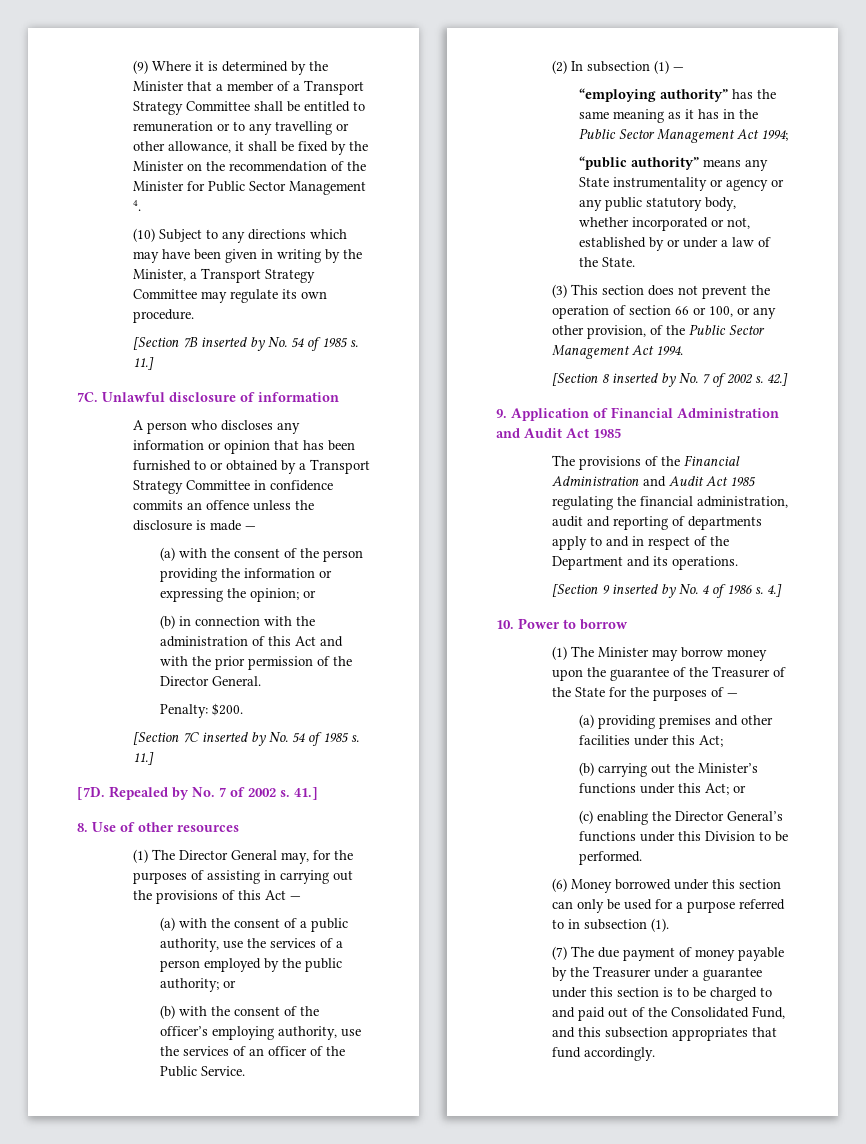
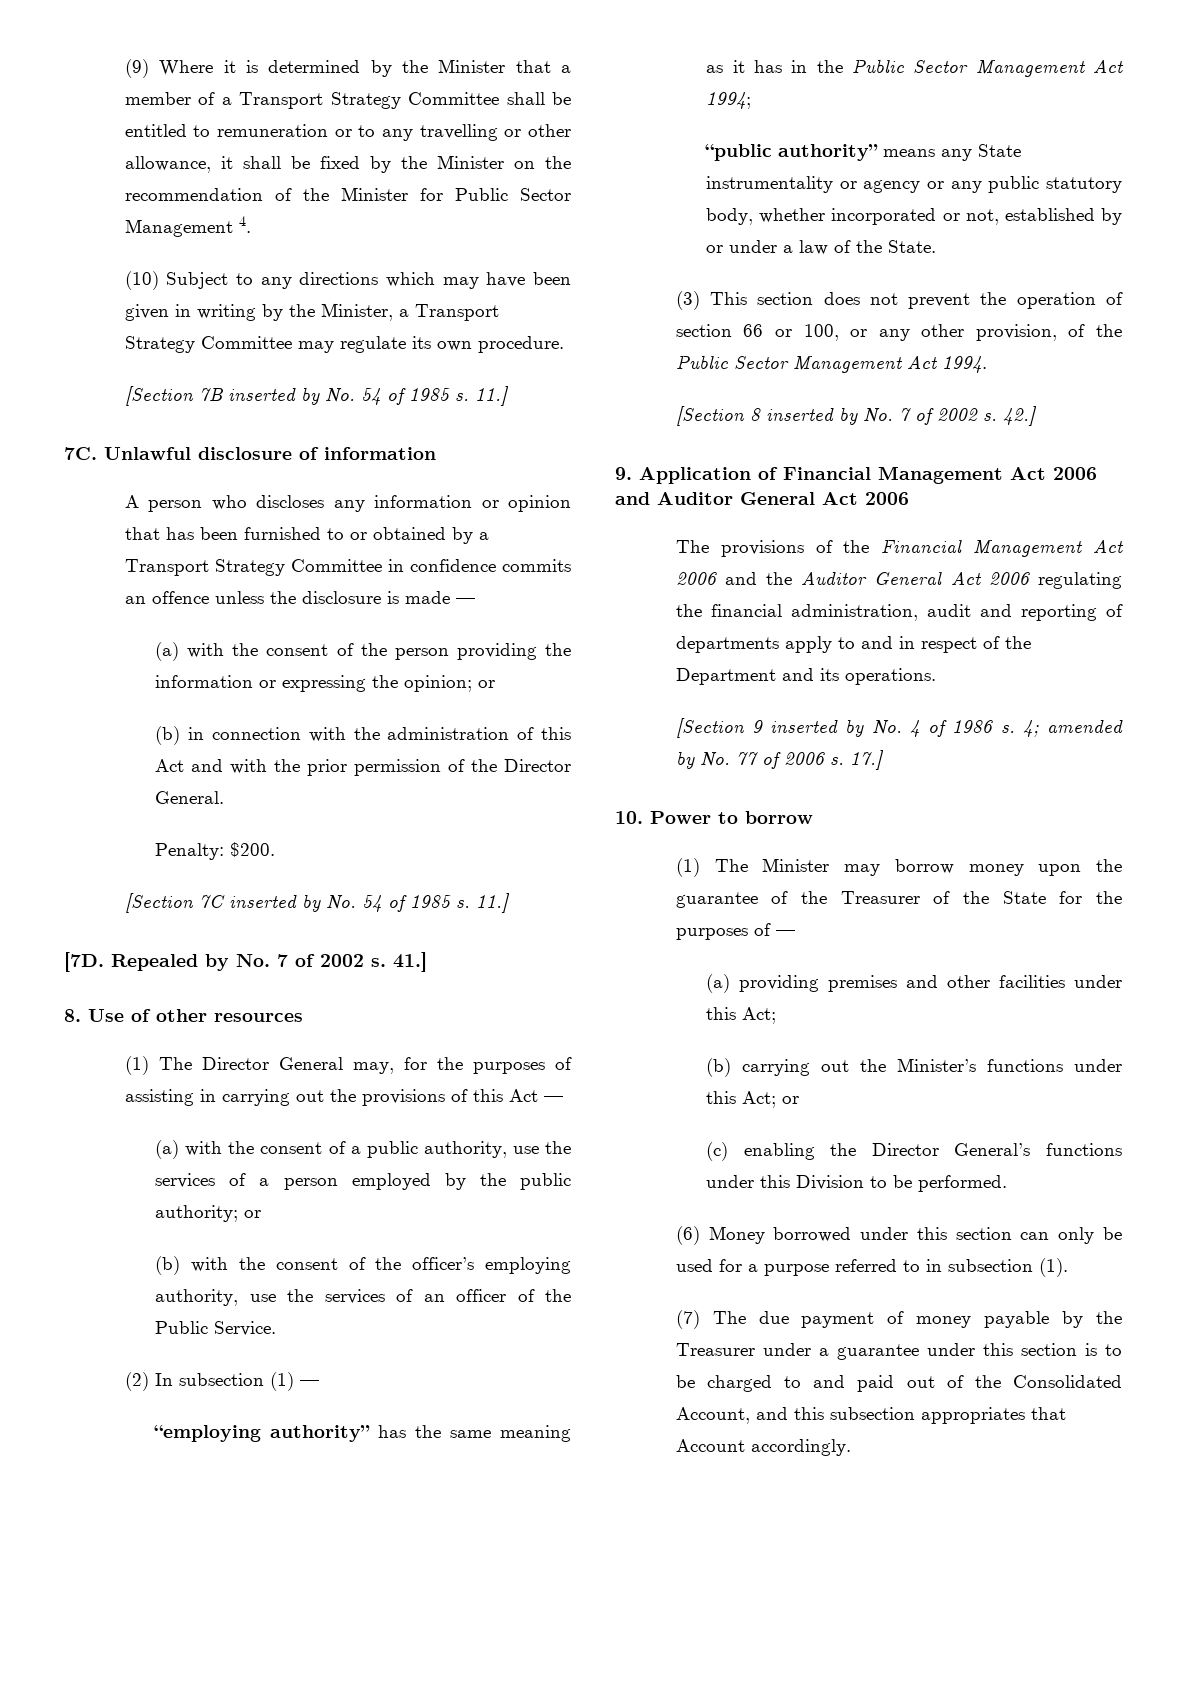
[677,408,779,418] [496,428,621,438] Administration and Audit Act 1985 -> [878,466,1097,484] [615,492,909,505] Management Act 2006 and Auditor General Act 2006
[551,476,756,487] Administration and Audit Act 1985 -> [973,539,1124,557] [675,571,1030,585] Management Act 2006 and the Auditor General Act 2006
[766,584,782,597] 4.] -> [1022,720,1123,737] [675,750,884,770] 4; amended by No. 77 of 2006 s. 17.]
[751,1006,785,1019] Fund, -> [675,1407,750,1424] Account,
[551,1047,581,1058] fund -> [675,1439,745,1452] Account

